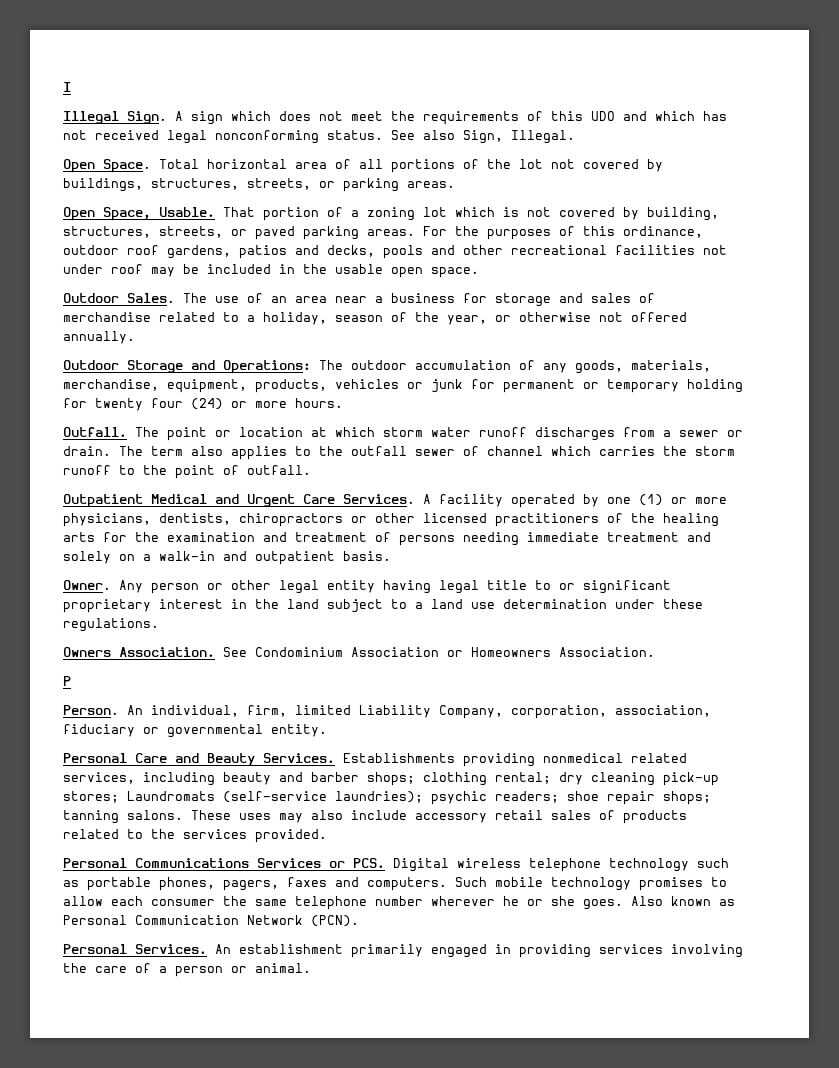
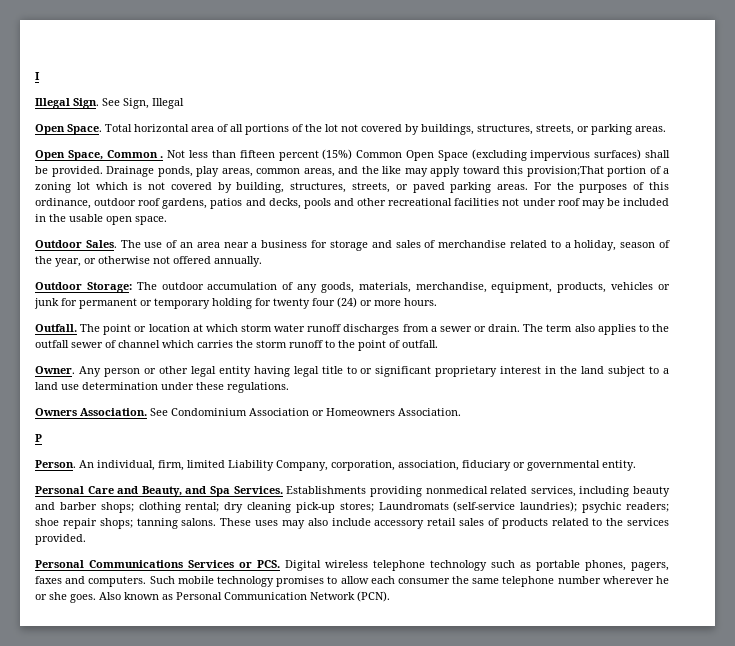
[175,111,727,125] [63,130,575,144] A sign which does not meet the requirements of this UDO and which has not received legal nonconforming status. See also Sign, Illegal. -> [102,98,184,109] See Sign, Illegal
[159,207,255,217] Usable. That -> [106,149,670,161] [35,166,604,177] Common . Not less than fifteen percent (15%) Common Open Space (excluding impervious surfaces) shall be provided. Drainage ponds, play areas, common areas, and the like may apply toward this provision;That
[127,360,311,374] Storage and Operations: -> [86,282,132,293] Storage:
[63,494,727,508] [63,513,719,527] [63,532,711,546] [63,551,391,565] // Outpatient Medical and Urgent Care Services. A facility operated by one (1) or more physicians, dentists, chiropractors or other licensed practitioners of the healing arts for the examination and treatment of persons needing immediate treatment and solely on a walk-in and outpatient basis. -> (438, 344) none
[207,753,255,766] Beauty -> [141,486,231,497] Beauty, and Spa
[63,944,743,958] [63,963,311,977] // Personal Services. An establishment primarily engaged in providing services involving the care of a person or animal. -> (390, 596) none

